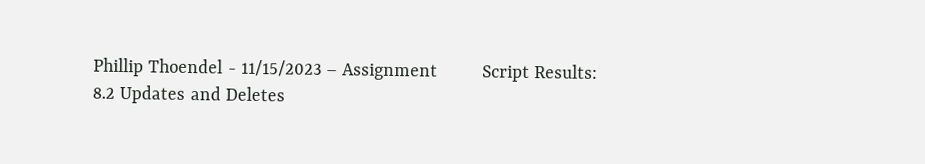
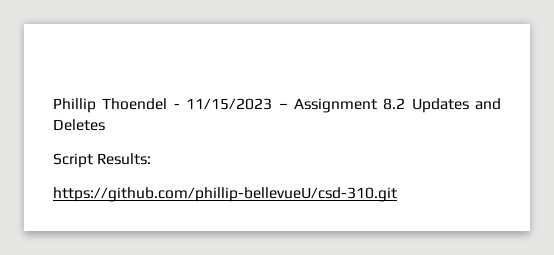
(599, 71) none -> [53,187,397,202] // https://github.com/phillip-bellevueU/csd-310.git

